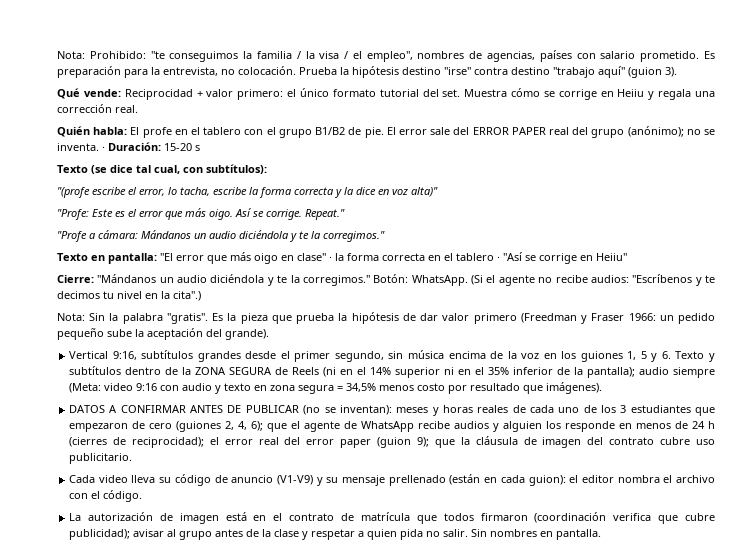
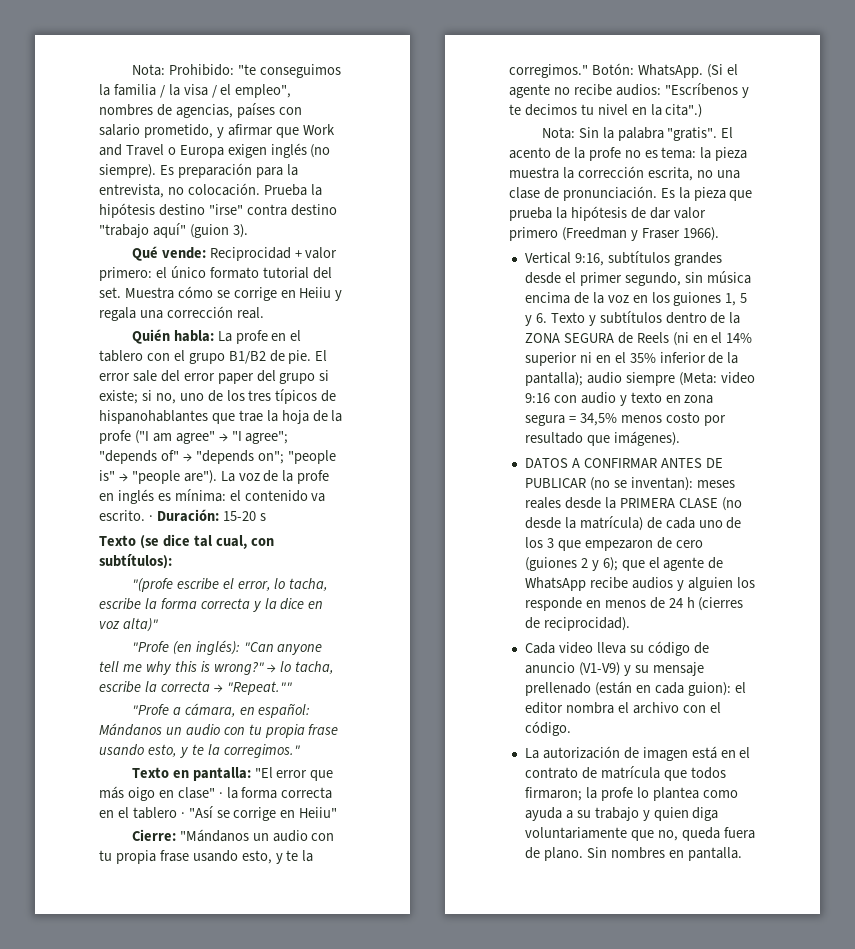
[640,51,700,62] prometido. -> [143,124,335,138] [99,143,331,158] [99,164,156,178] prometido, y afirmar que Work and Travel o Europa exigen inglés (no siempre).
[130,127,140,135] El -> [217,331,232,342] La
[472,126,715,138] [57,143,99,151] ERROR PAPER real del grupo (anónimo); no se inventa. -> [183,370,330,384] [99,389,337,404] [99,410,343,424] [99,430,289,444] [99,450,336,464] [99,470,330,484] [99,489,326,504] [99,510,145,521] error paper del grupo si existe; si no, uno de los tres típicos de hispanohablantes que trae la hoja de la profe ("I am agree" → "I agree"; "depends of" → "depends on"; "people is" → "people are"). La voz de la profe en inglés es mínima: el contenido va escrito.
[57,208,345,220] [57,230,289,242] "Profe: Este es el error que más oigo. Así se corrige. Repeat." // "Profe a cámara: Mándanos un audio diciéndola -> [131,640,323,655] [99,661,335,675] [99,681,292,695] [131,703,311,718] [99,723,339,738] [99,744,177,757] "Profe (en inglés): "Can anyone tell me why this is wrong?" → lo tacha, escribe la correcta → "Repeat."" // "Profe a cámara, en español: Mándanos un audio con tu propia frase usando esto,
[210,274,265,283] diciéndola -> [311,833,335,841] [99,850,272,864] con tu propia frase usando esto,
(208, 318) none -> [721,127,734,138] [509,147,748,161] [509,166,740,181] [509,186,657,201] El acento de la profe no es tema: la pieza muestra la corrección escrita, no una clase de pronunciación.
[628,313,715,324] [57,328,269,340] 1966: un pedido pequeño sube la aceptación del grande). -> [682,227,719,241] 1966).
[432,405,509,416] y horas reales -> [524,497,742,511] [524,516,643,531] reales desde la PRIMERA CLASE (no desde la matrícula)
[630,405,691,413] estudiantes -> (554, 543) none
[225,421,248,430] 2, 4, -> [580,558,599,571] 2 y
[131,436,716,448] [69,453,133,464] reciprocidad); el error real del error paper (guion 9); que la cláusula de imagen del contrato cubre uso publicitario. -> [543,617,630,631] reciprocidad).
[480,512,715,524] [69,529,469,540] firmaron (coordinación verifica que cubre publicidad); avisar al grupo antes de la clase y respetar a quien pida no salir. -> [524,787,738,801] [524,807,719,821] [524,827,755,841] [524,847,583,861] firmaron; la profe lo plantea como ayuda a su trabajo y quien diga voluntariamente que no, queda fuera de plano.

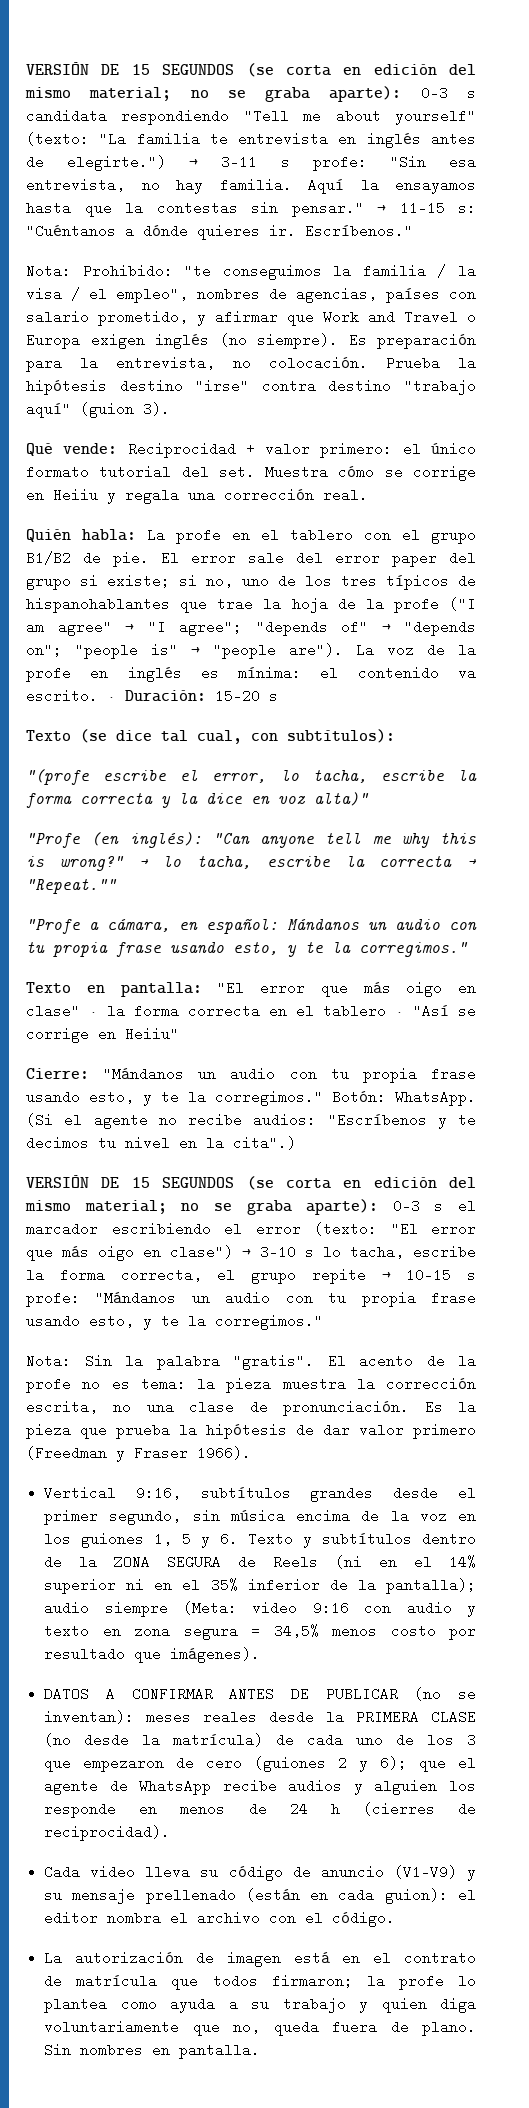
(131, 70) none -> [26,62,476,77] [25,86,476,102] [26,109,476,125] [26,132,476,148] [26,155,477,171] [26,178,476,194] [26,201,476,217] [26,224,413,240] VERSIÓN DE 15 SEGUNDOS (se corta en edición del mismo material; no se graba aparte): 0-3 s candidata respondiendo "Tell me about yourself" (texto: "La familia te entrevista en inglés antes de elegirte.") → 3-11 s profe: "Sin esa entrevista, no hay familia. Aquí la ensayamos hasta que la contestas sin pensar." → 11-15 s: "Cuéntanos a dónde quieres ir. Escríbenos." //
(703, 111) none -> [26,1175,476,1190] [25,1199,476,1215] [26,1222,476,1236] [26,1245,476,1261] [26,1268,476,1284] [26,1291,477,1307] [26,1314,323,1330] // VERSIÓN DE 15 SEGUNDOS (se corta en edición del mismo material; no se graba aparte): 0-3 s el marcador escribiendo el error (texto: "El error que más oigo en clase") → 3-10 s lo tacha, escribe la forma correcta, el grupo repite → 10-15 s profe: "Mándanos un audio con tu propia frase usando esto, y te la corregimos."

